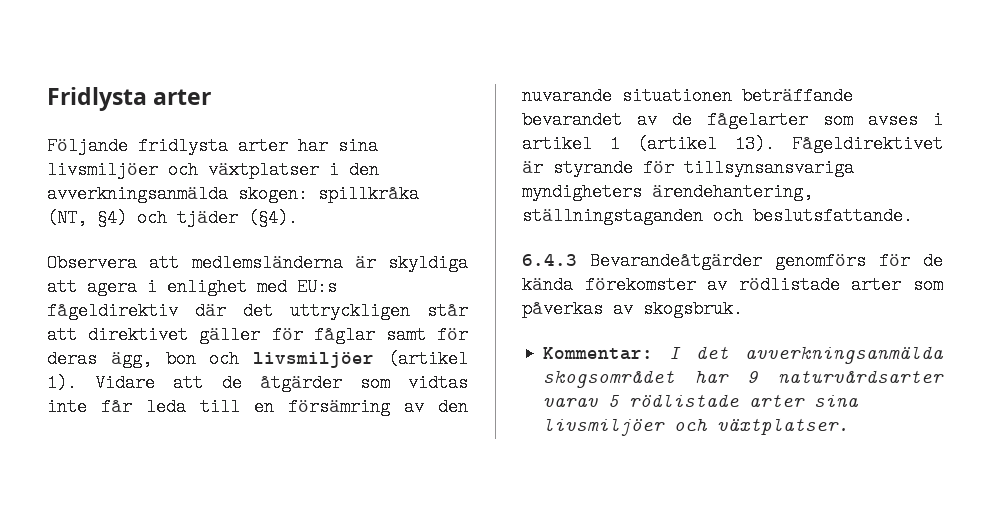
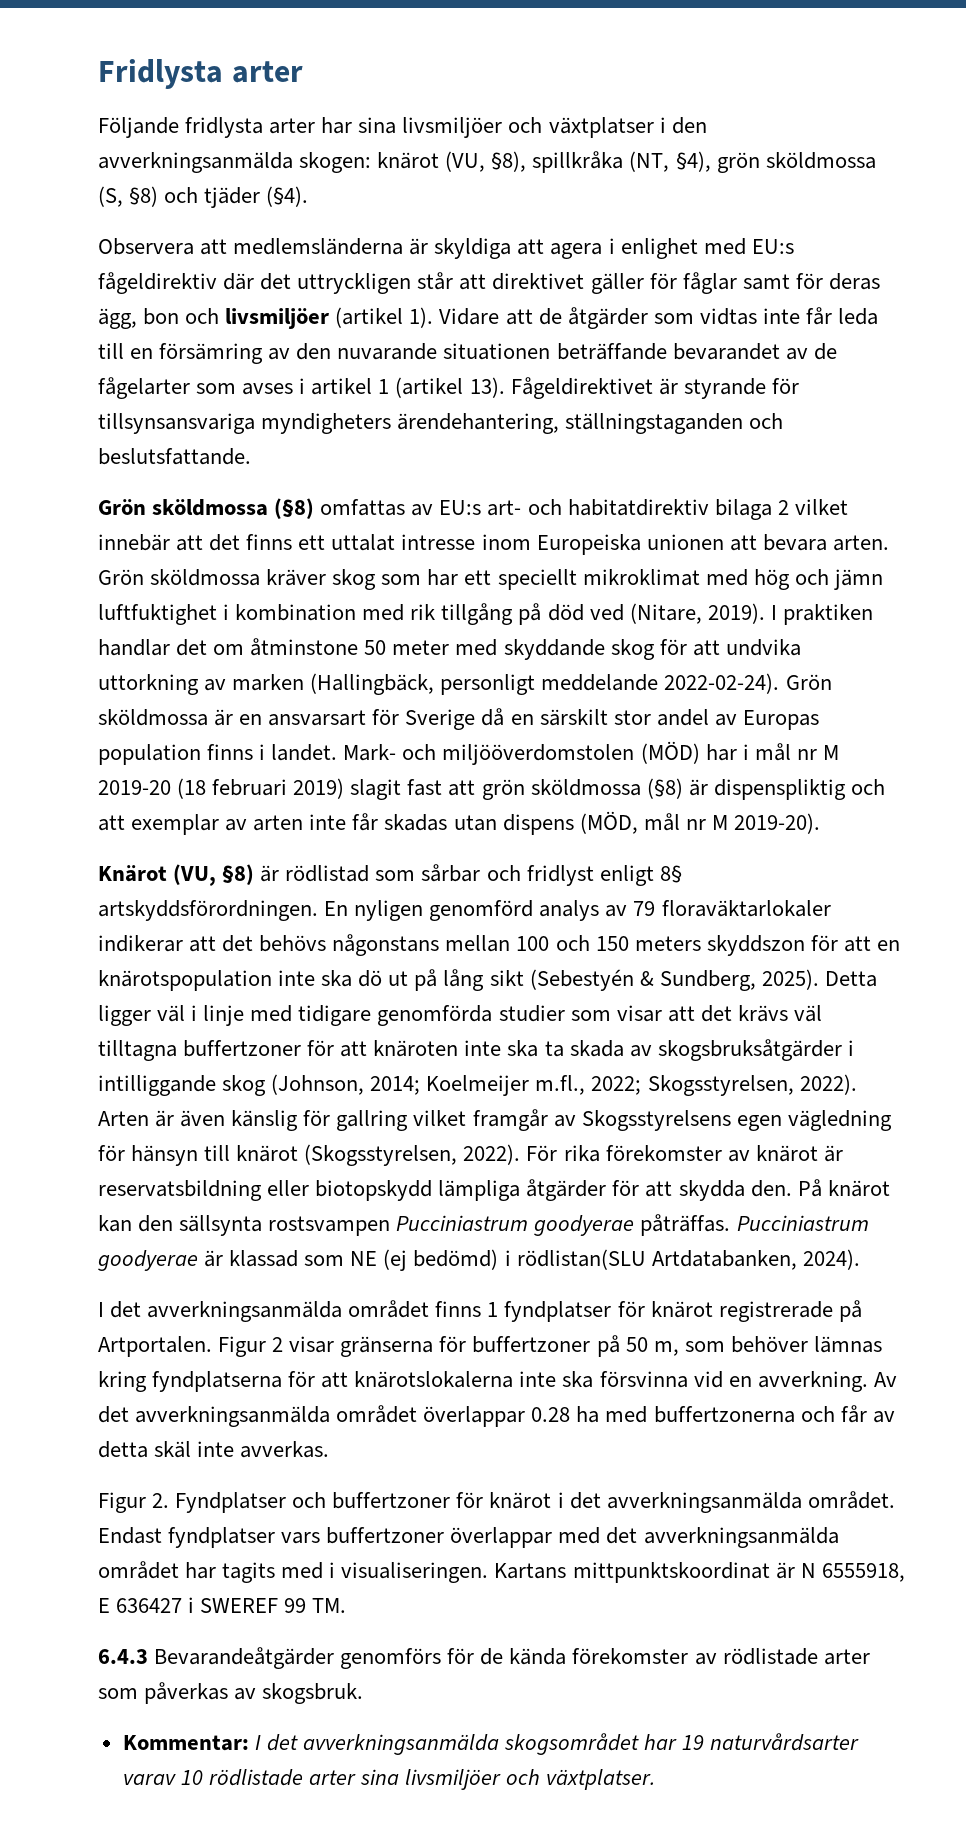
[318,185,419,203] [47,209,127,227] spillkråka (NT, §4) -> [377,151,876,173] [98,186,159,207] knärot (VU, §8), spillkråka (NT, §4), grön sköldmossa (S, §8)
(913, 216) none -> [98,498,848,520] [98,534,889,555] [98,569,883,590] [98,603,873,625] [98,638,801,660] [98,673,832,695] [98,708,819,730] [98,741,839,765] [98,778,885,800] [98,811,820,835] [98,864,682,886] [98,900,831,921] [98,934,900,956] [98,969,877,991] [98,1005,822,1026] [98,1039,854,1061] [98,1074,857,1096] [98,1109,892,1131] [98,1144,843,1166] [98,1179,890,1201] [98,1214,869,1236] [98,1249,860,1271] [98,1300,862,1322] [98,1335,882,1357] [98,1371,897,1392] [98,1405,895,1427] [98,1441,330,1458] [98,1491,895,1513] [98,1527,839,1548] [98,1561,905,1583] [98,1597,347,1613] // Grön sköldmossa (§8) omfattas av EU:s art- och habitatdirektiv bilaga 2 vilket innebär att det finns ett uttalat intresse inom Europeiska unionen att bevara arten. Grön sköldmossa kräver skog som har ett speciellt mikroklimat med hög och jämn luftfuktighet i kombination med rik tillgång på död ved (Nitare, 2019). I praktiken handlar det om åtminstone 50 meter med skyddande skog för att undvika uttorkning av marken (Hallingbäck, personligt meddelande 2022-02-24). Grön sköldmossa är en ansvarsart för Sverige då en särskilt stor andel av Europas population finns i landet. Mark- och miljööverdomstolen (MÖD) har i mål nr M 2019-20 (18 februari 2019) slagit fast att grön sköldmossa (§8) är dispenspliktig och att exemplar av arten inte får skadas utan dispens (MÖD, mål nr M 2019-20). // Knärot (VU, §8) är rödlistad som sårbar och fridlyst enligt 8§ artskyddsförordningen. En nyligen genomförd analys av 79 floraväktarlokaler indikerar att det behövs någonstans mellan 100 och 150 meters skyddszon för att en knärotspopulation inte ska dö ut på lång sikt (Sebestyén & Sundberg, 2025). Detta ligger väl i linje med tidigare genomförda studier som visar att det krävs väl tilltagna buffertzoner för att knäroten inte ska ta skada av skogsbruksåtgärder i intilliggande skog (Johnson, 2014; Koelmeijer m.fl., 2022; Skogsstyrelsen, 2022). Arten är även känslig för gallring vilket framgår av Skogsstyrelsens egen vägledning för hänsyn till knärot (Skogsstyrelsen, 2022). För rika förekomster av knärot är reservatsbildning eller biotopskydd lämpliga åtgärder för att skydda den. På knärot kan den sällsynta rostsvampen Pucciniastrum goodyerae påträffas. Pucciniastrum goodyerae är klassad som NE (ej bedömd) i rödlistan(SLU Artdatabanken, 2024). // I det avverkningsanmälda området finns 1 fyndplatser för knärot registrerade på Artportalen. Figur 2 visar gränserna för buffertzoner på 50 m, som behöver lämnas kring fyndplatserna för att knärotslokalerna inte ska försvinna vid en avverkning. Av det avverkningsanmälda området överlappar 0.28 ha med buffertzonerna och får av detta skäl inte avverkas. // Figur 2. Fyndplatser och buffertzoner för knärot i det avverkningsanmälda området. Endast fyndplatser vars buffertzoner överlappar med det avverkningsanmälda området har tagits med i visualiseringen. Kartans mittpunktskoordinat är N 6555918, E 636427 i SWEREF 99 TM.
[747,371,759,383] 9 -> [682,1735,705,1750] 19
[608,395,621,407] 5 -> [180,1770,203,1785] 10

